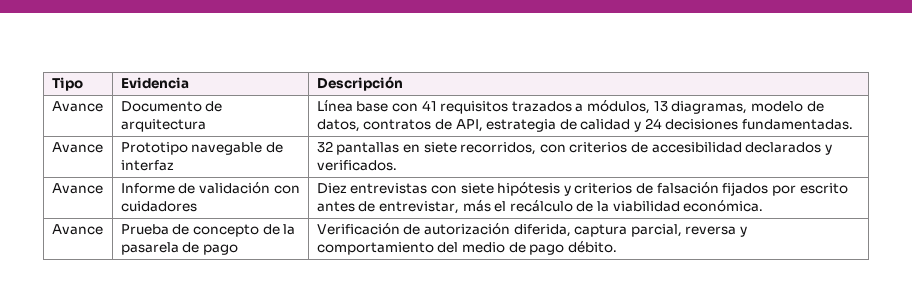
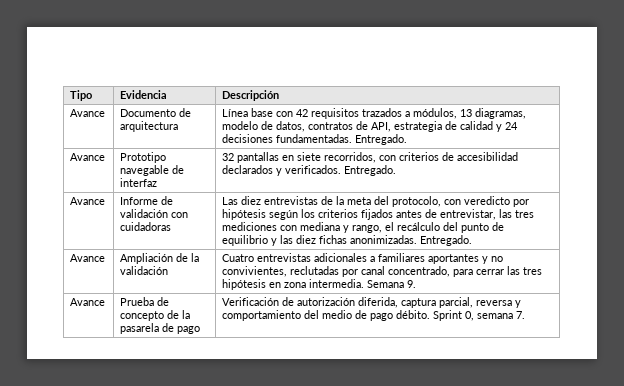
[421,100,437,111] 41 -> [296,109,309,117] 42
(854, 124) none -> [355,134,408,145] Entregado.
(397, 165) none -> [344,165,397,176] Entregado.
[120,201,197,212] [316,182,848,196] [316,200,764,214] cuidadores | Diez entrevistas con siete hipótesis y criterios de falsación fijados por escrito antes de entrevistar, más el recálculo de la viabilidad económica. -> [120,222,172,231] [222,196,530,207] [222,209,535,220] [222,222,505,233] [222,235,473,246] [70,254,106,262] [120,253,200,264] [120,266,169,275] [222,253,504,264] [222,266,543,277] [222,279,417,290] cuidadoras | Las diez entrevistas de la meta del protocolo, con veredicto por hipótesis según los criterios fijados antes de entrevistar, las tres mediciones con mediana y rango, el recálculo del punto de equilibrio y las diez fichas anonimizadas. Entregado. // Avance | Ampliación de la validación | Cuatro entrevistas adicionales a familiares aportantes y no convivientes, reclutadas por canal concentrado, para cerrar las tres hipótesis en zona intermedia. Semana 9.
(617, 247) none -> [433,310,526,321] Sprint 0, semana 7.

